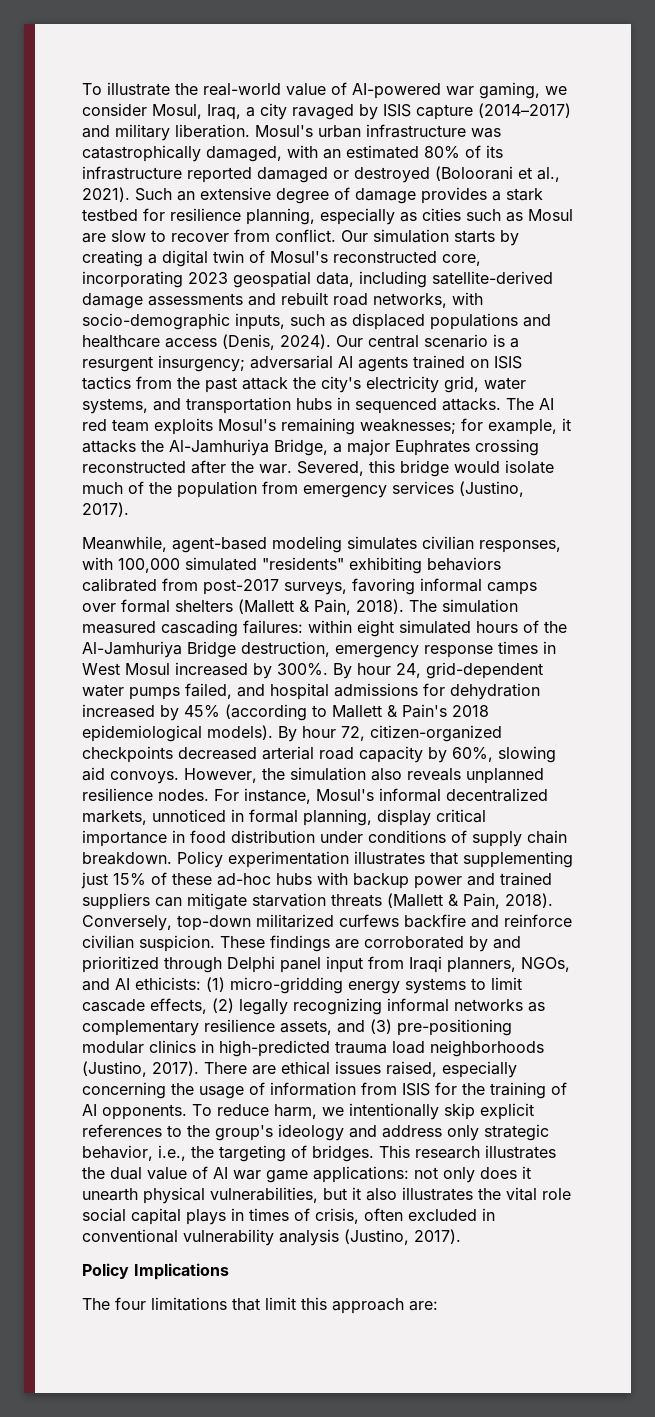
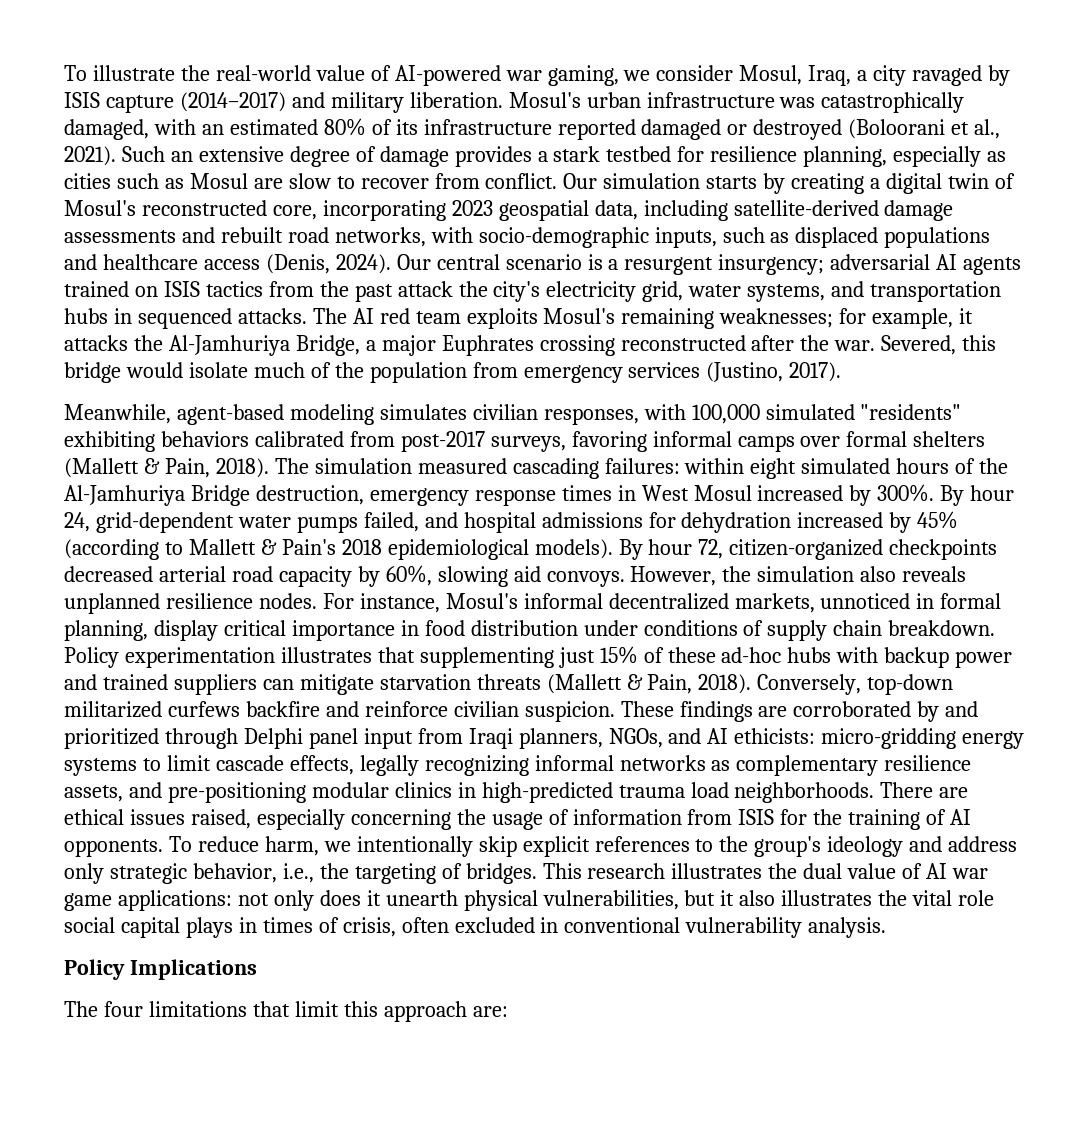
[206,977,225,992] (1) -> (816, 736) none
[212,998,234,1013] (2) -> (354, 765) none
[370,1019,392,1034] (3) -> (162, 790) none
[430,1040,544,1057] [82,1061,199,1077] neighborhoods (Justino, 2017). -> [734,782,875,803] neighborhoods.
[279,1229,461,1246] analysis (Justino, 2017). -> [808,917,887,938] analysis.

